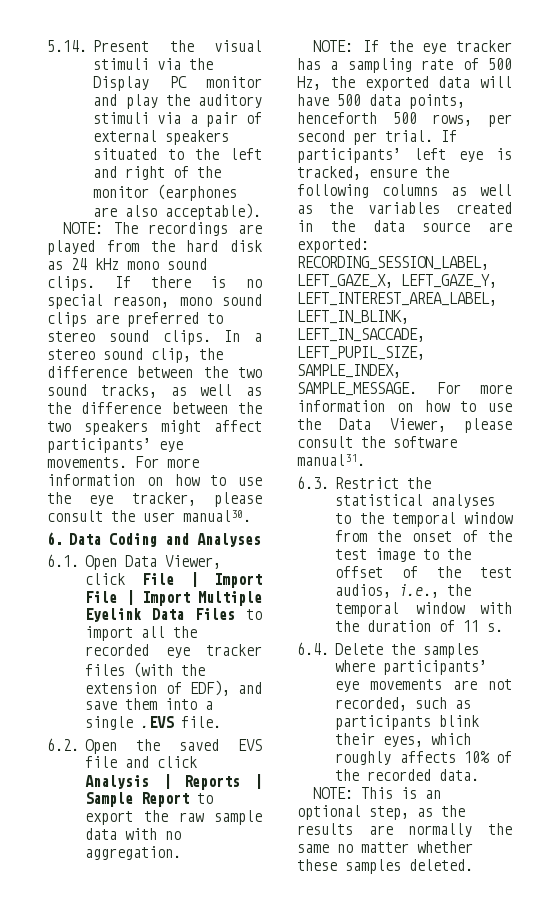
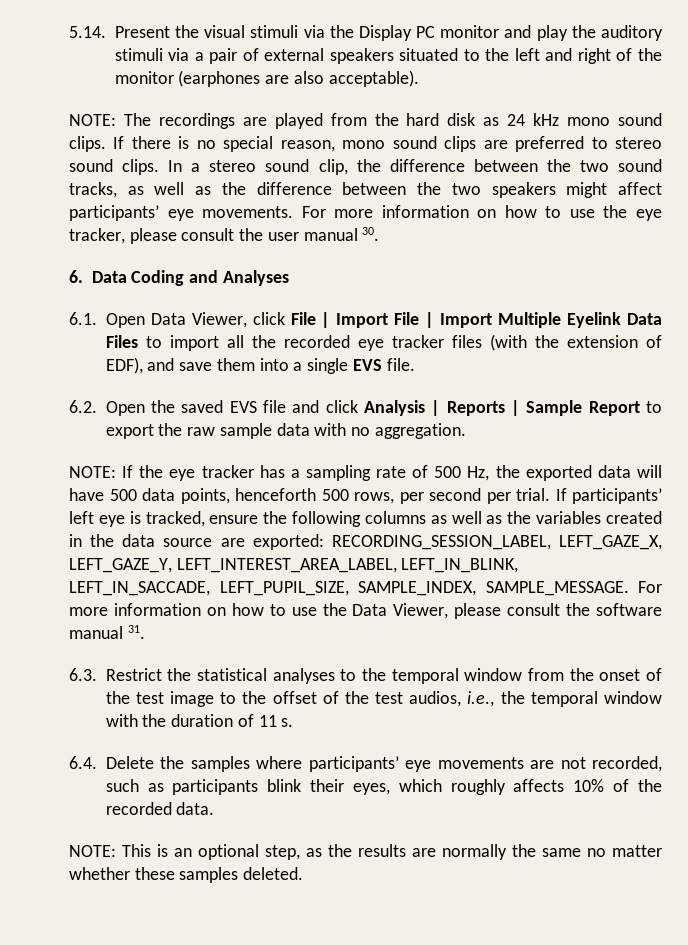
[183,510,251,522] manual30. -> [303,227,380,241] manual 30.
[141,716,175,728] .EVS -> [352,359,382,371] EVS
[297,454,365,466] manual31. -> [69,625,145,639] manual 31.

